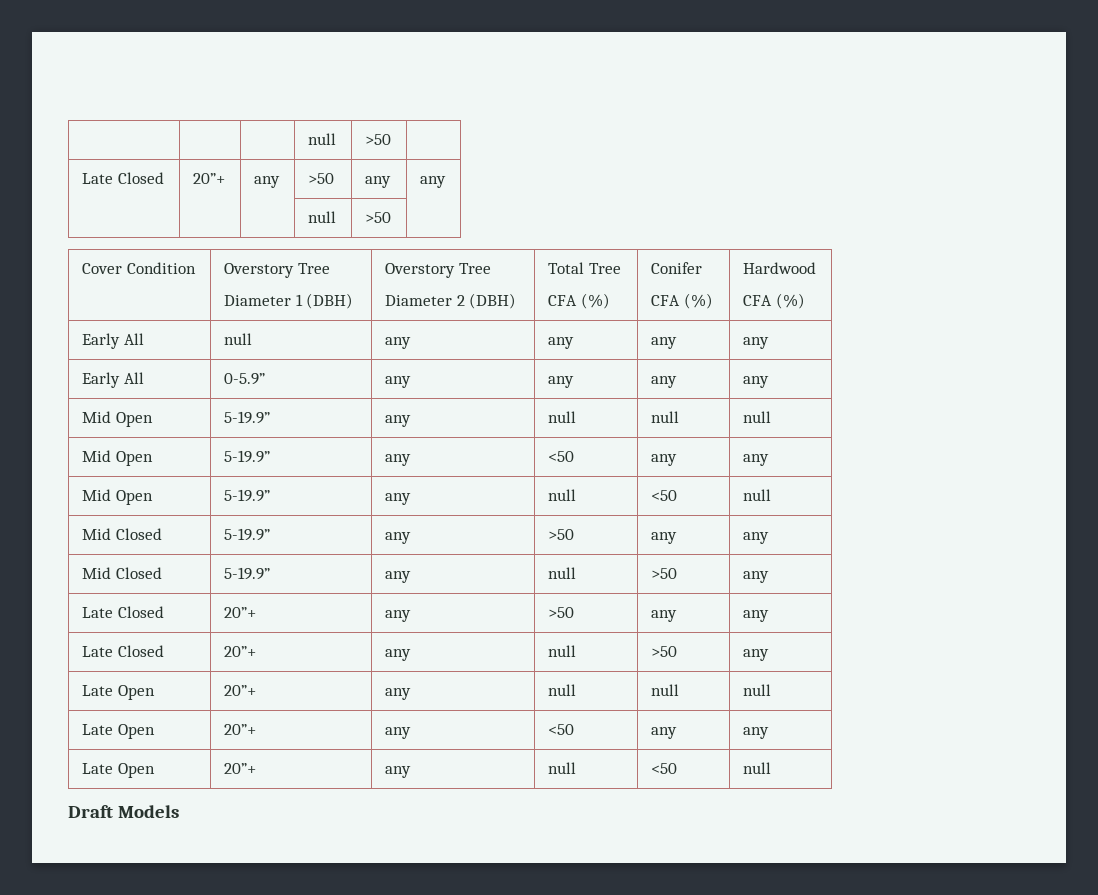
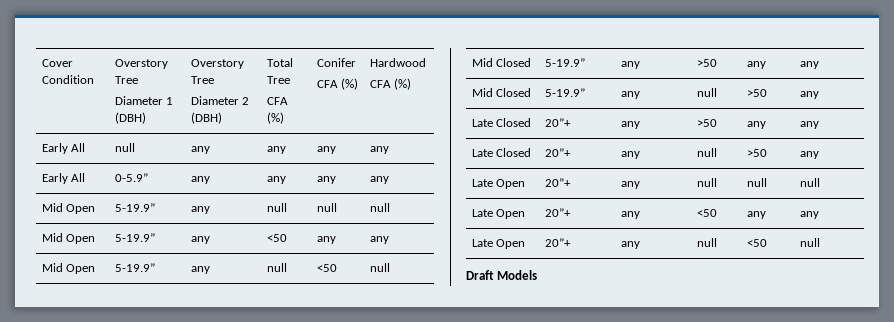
[307,133,336,145] [364,134,391,145] [81,172,164,184] [192,173,225,184] [253,176,280,188] [307,173,334,184] [364,176,391,188] [419,176,446,188] [307,211,336,223] [364,212,391,223] | | | null | >50 | // Late Closed | 20”+ | any | >50 | any | any // | | | null | >50 | // -> (41, 63) none

